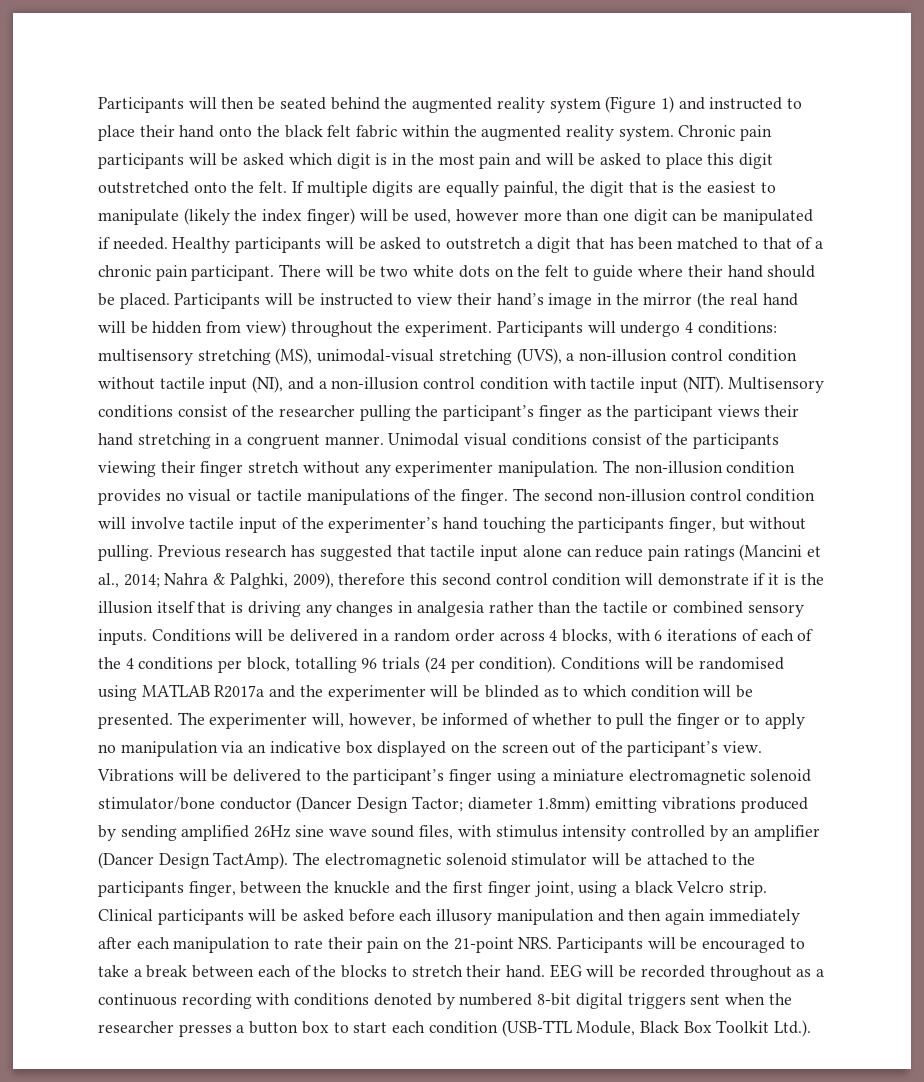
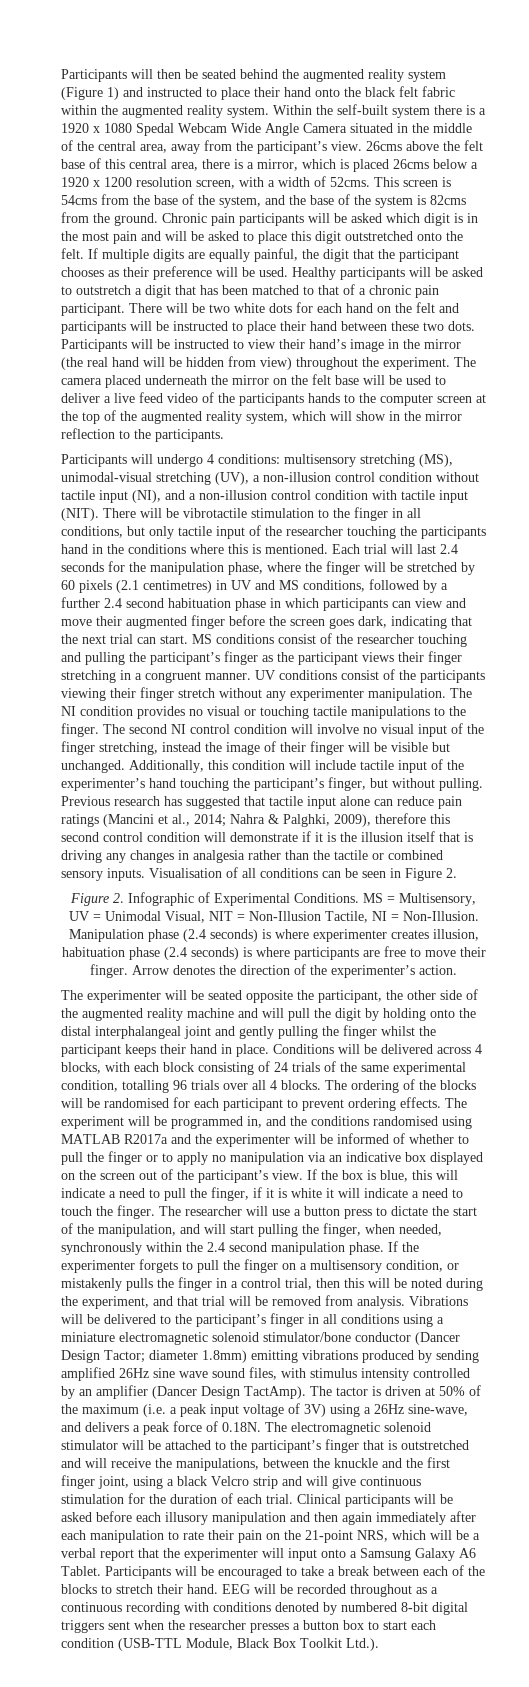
(674, 133) none -> [273,104,486,118] [61,123,472,136] [61,140,483,154] [61,158,478,172] [61,176,451,189] [61,194,466,208] [61,212,158,226] Within the self-built system there is a 1920 x 1080 Spedal Webcam Wide Angle Camera situated in the middle of the central area, away from the participant’s view. 26cms above the felt base of this central area, there is a mirror, which is placed 26cms below a 1920 x 1200 resolution screen, with a width of 52cms. This screen is 54cms from the base of the system, and the base of the system is 82cms from the ground.
[662,181,776,193] [98,208,813,225] [98,237,168,250] is the easiest to manipulate (likely the index finger) will be used, however more than one digit can be manipulated if needed. -> [378,249,459,262] [61,266,288,280] the participant chooses as their preference will be used.
[494,265,816,281] [98,293,170,309] on the felt to guide where their hand should be placed. -> [296,302,459,313] [61,321,475,334] for each hand on the felt and participants will be instructed to place their hand between these two dots.
(493, 329) none -> [454,357,476,367] [61,374,446,388] [61,392,486,406] [61,410,462,424] [61,428,224,442] The camera placed underneath the mirror on the felt base will be used to deliver a live feed video of the participants hands to the computer screen at the top of the augmented reality system, which will show in the mirror reflection to the participants. //
[516,348,562,365] (UVS), -> [215,472,249,485] (UV),
[728,377,825,393] Multisensory -> [103,507,421,521] [61,525,486,539] [61,544,458,554] [61,561,475,575] [61,579,448,593] [61,597,466,611] [61,615,472,629] [61,634,212,644] There will be vibrotactile stimulation to the finger in all conditions, but only tactile input of the researcher touching the participants hand in the conditions where this is mentioned. Each trial will last 2.4 seconds for the manipulation phase, where the finger will be stretched by 60 pixels (2.1 centimetres) in UV and MS conditions, followed by a further 2.4 second habituation phase in which participants can view and move their augmented finger before the screen goes dark, indicating that the next trial can start. MS
(355, 411) none -> [418,634,467,647] [61,652,81,662] touching and
[98,433,133,446] hand -> [428,651,462,665] finger
[388,433,508,446] Unimodal visual -> [255,670,275,680] UV
[634,461,723,474] non-illusion -> [61,706,76,716] NI
(253, 496) none -> [260,706,309,719] touching
[414,489,431,501] of -> [434,707,445,716] to
[597,489,686,502] non-illusion -> [171,724,186,734] NI
(185, 523) none -> [363,723,484,737] [61,741,450,755] [61,760,356,773] no visual input of the finger stretching, instead the image of their finger will be visible but unchanged. Additionally, this condition will include
[578,517,665,533] participants -> [254,778,324,791] participant’s
[151,629,814,644] [98,656,695,673] Conditions will be delivered in a random order across 4 blocks, with 6 iterations of each of the 4 conditions per block, totalling 96 trials (24 per condition). Conditions will be -> [149,867,457,881] [70,892,476,906] [68,911,479,923] [68,929,479,942] [61,946,486,960] [90,964,457,978] [61,989,478,1003] [61,1008,476,1021] [61,1025,436,1039] [61,1044,482,1057] [61,1061,466,1075] [61,1079,476,1093] [61,1097,467,1111] [61,1116,369,1129] Visualisation of all conditions can be seen in Figure 2. // Figure 2. Infographic of Experimental Conditions. MS = Multisensory, UV = Unimodal Visual, NIT = Non-Illusion Tactile, NI = Non-Illusion. Manipulation phase (2.4 seconds) is where experimenter creates illusion, habituation phase (2.4 seconds) is where participants are free to move their finger. Arrow denotes the direction of the experimenter’s action. // The experimenter will be seated opposite the participant, the other side of the augmented reality machine and will pull the digit by holding onto the distal interphalangeal joint and gently pulling the finger whilst the participant keeps their hand in place. Conditions will be delivered across 4 blocks, with each block consisting of 24 trials of the same experimental condition, totalling 96 trials over all 4 blocks. The ordering of the blocks will be randomised for each participant to prevent ordering effects. The experiment will be programmed in, and the conditions
[484,685,754,698] [98,712,438,729] blinded as to which condition will be presented. The experimenter will, however, be -> (333, 1139) none
(763, 747) none -> [307,1169,458,1182] [61,1187,463,1201] [61,1205,477,1219] [61,1223,442,1237] [61,1241,419,1255] [61,1259,459,1273] [61,1277,483,1291] [61,1295,405,1309] If the box is blue, this will indicate a need to pull the finger, if it is white it will indicate a need to touch the finger. The researcher will use a button press to dictate the start of the manipulation, and will start pulling the finger, when needed, synchronously within the 2.4 second manipulation phase. If the experimenter forgets to pull the finger on a multisensory condition, or mistakenly pulls the finger in a control trial, then this will be noted during the experiment, and that trial will be removed from analysis.
(493, 777) none -> [308,1314,399,1324] in all conditions
(321, 858) none -> [336,1385,481,1396] [61,1403,468,1417] [61,1421,287,1435] tactor is driven at 50% of the maximum (i.e. a peak input voltage of 3V) using a 26Hz sine-wave, and delivers a peak force of 0.18N. The
[98,881,236,897] participants finger, -> [251,1439,469,1453] [61,1458,259,1471] participant’s finger that is outstretched and will receive the manipulations,
[729,881,768,897] strip. -> [253,1476,421,1489] [61,1493,293,1504] strip and will give continuous stimulation for the duration of each trial.
[518,937,553,949] NRS. -> [357,1530,480,1542] [61,1548,476,1561] [61,1566,101,1576] NRS, which will be a verbal report that the experimenter will input onto a Samsung Galaxy A6 Tablet.

